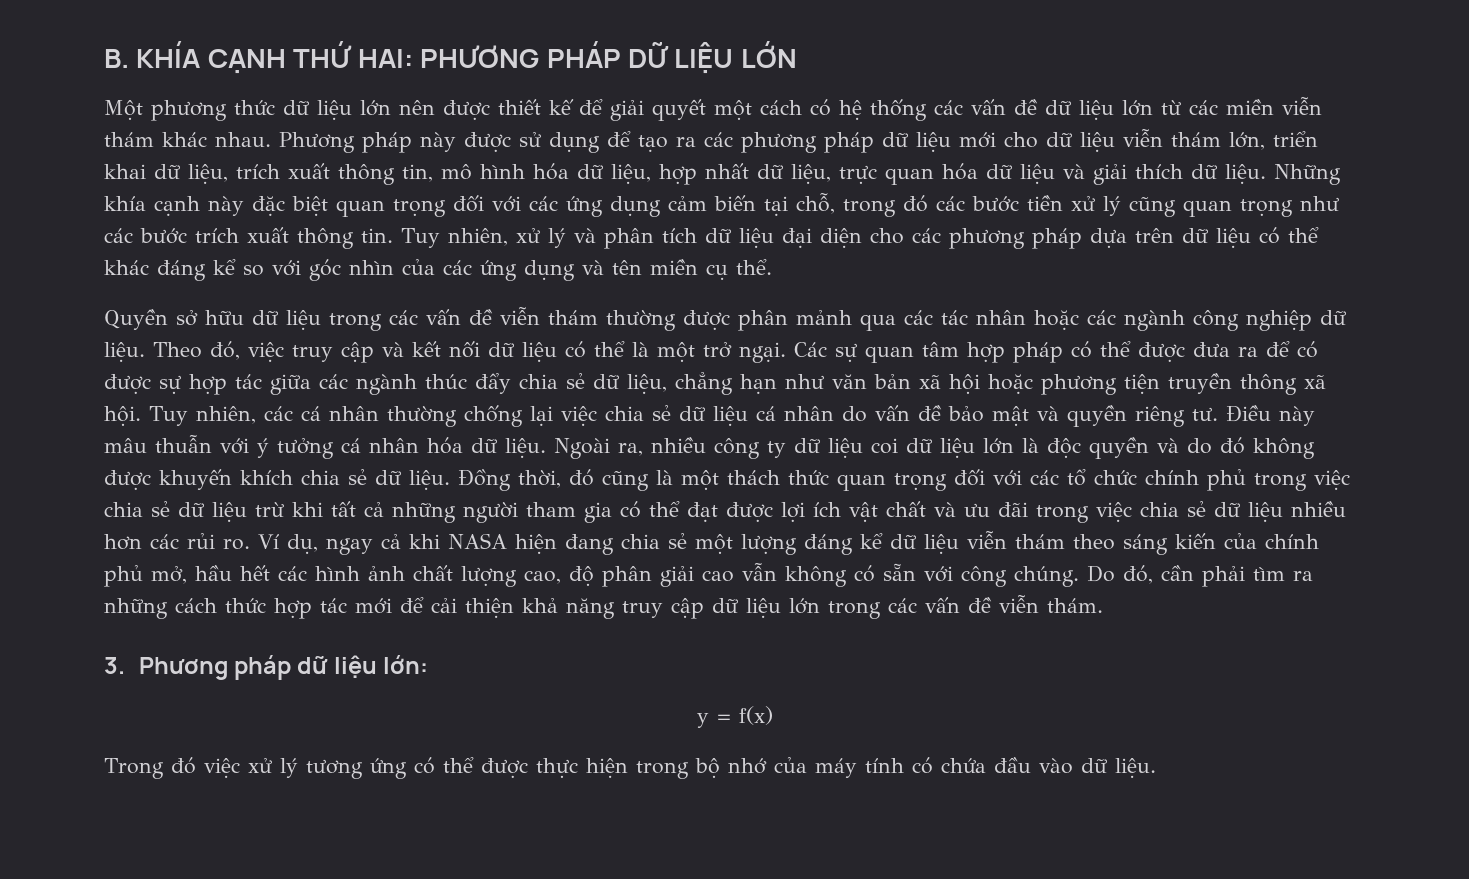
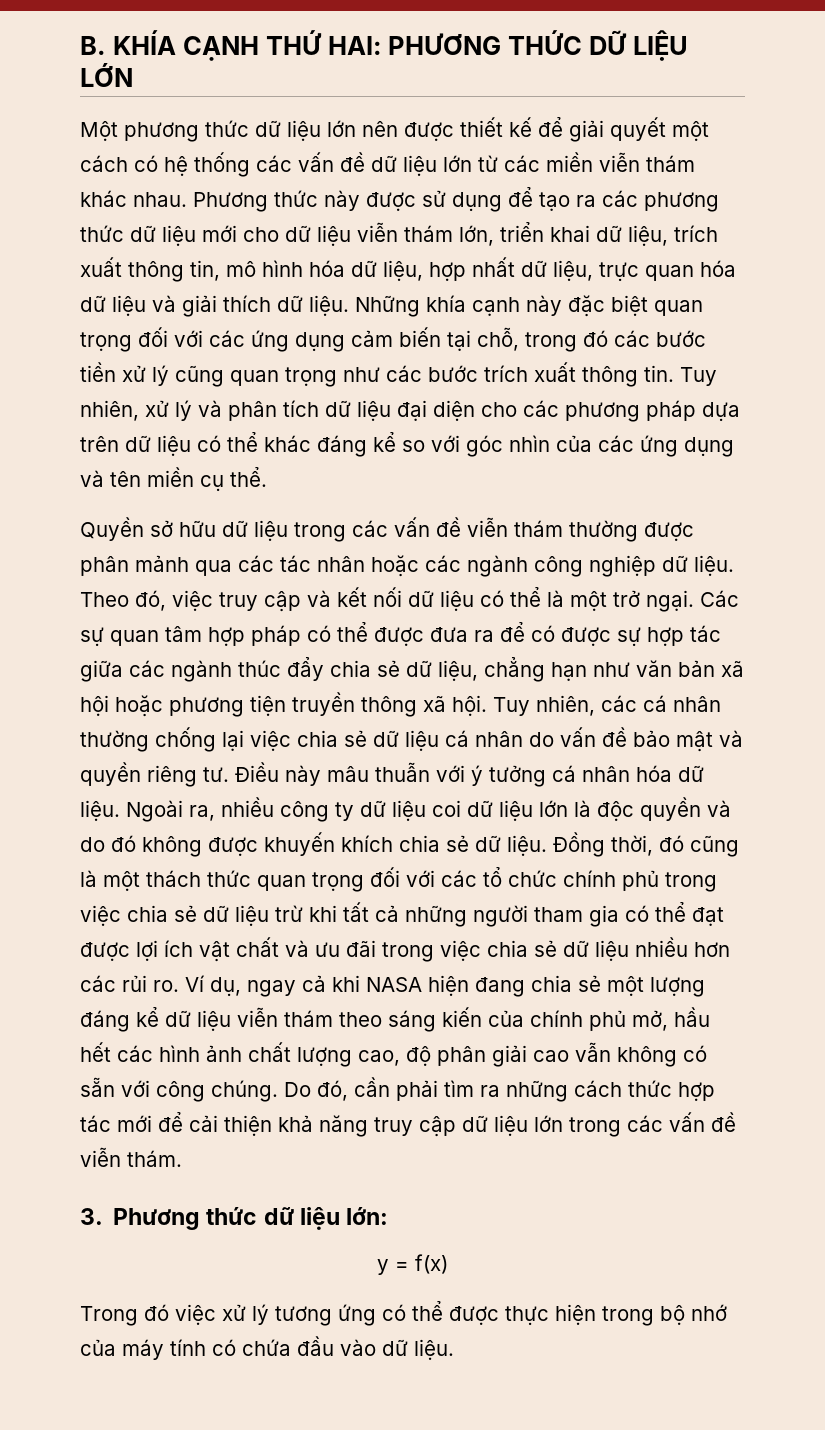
[546,41,621,68] PHÁP -> [508,30,583,55] THỨC
[362,132,412,153] pháp -> [274,190,318,207] thức
[824,132,874,153] pháp -> [80,225,124,242] thức
[234,655,292,680] pháp -> [206,1207,258,1225] thức

